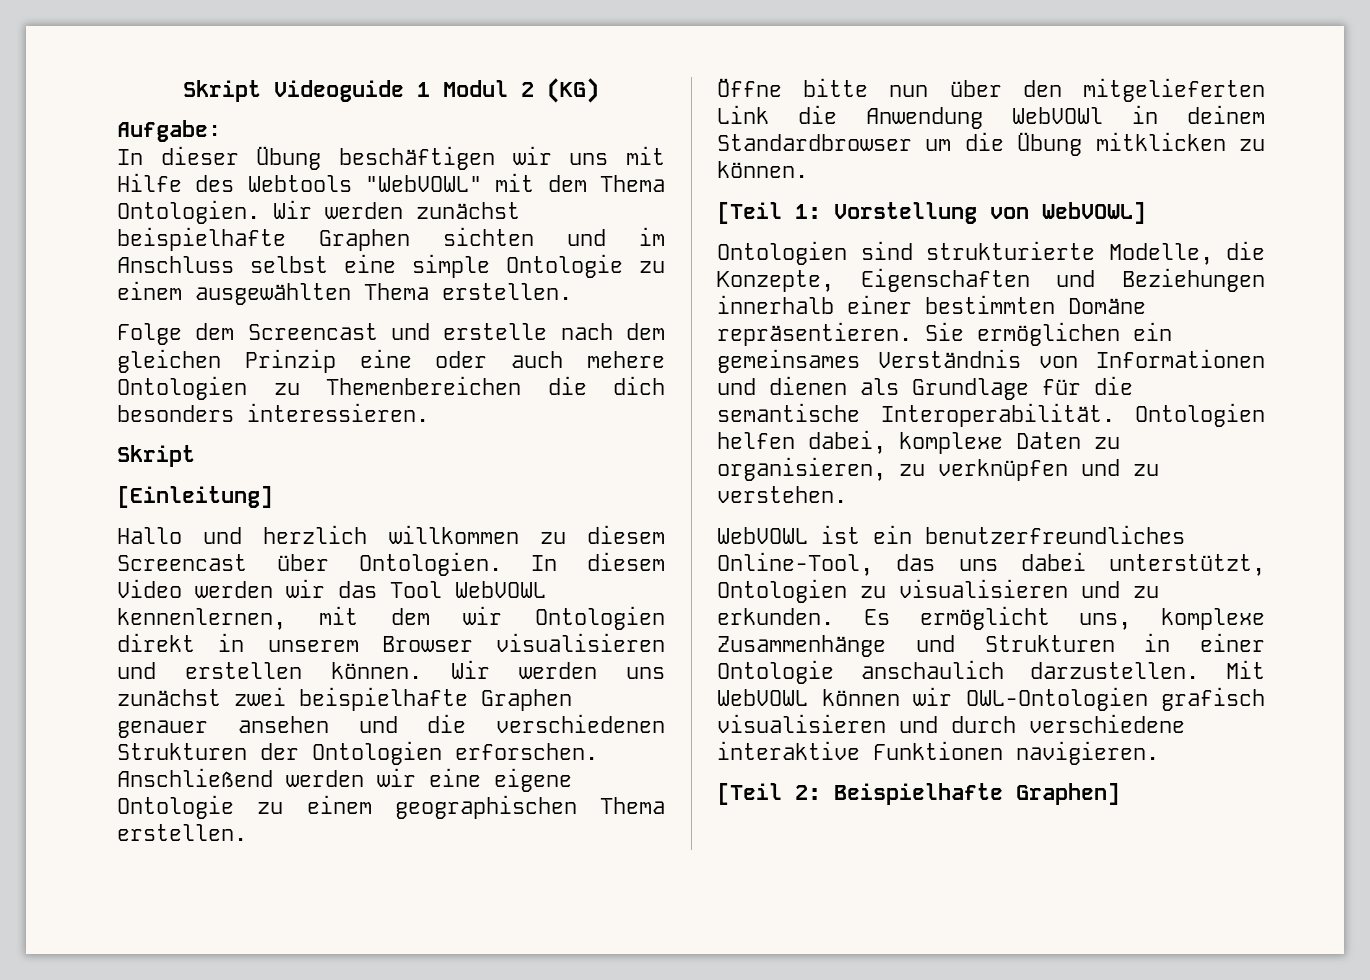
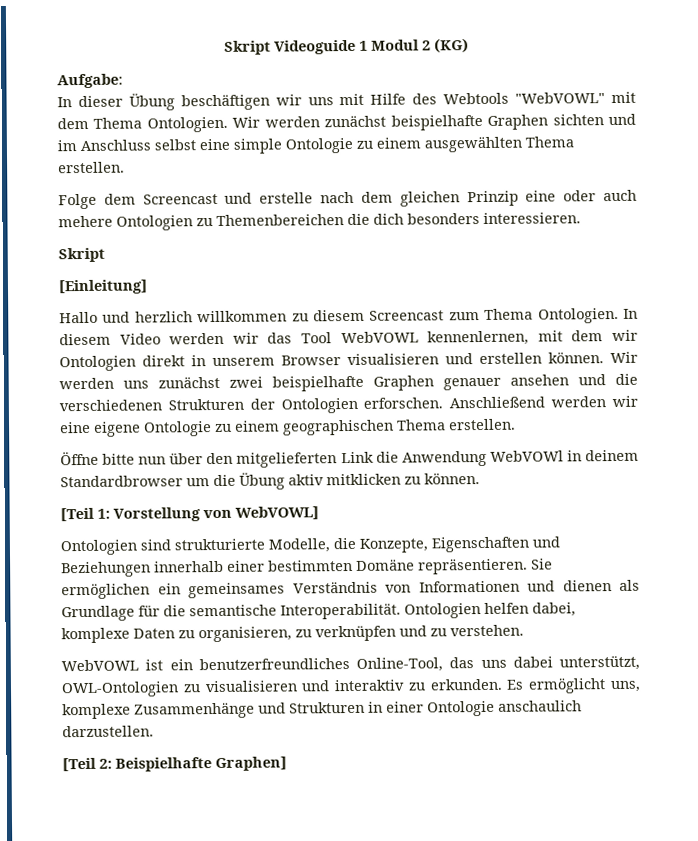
[276,554,329,571] über -> [448,308,534,321] zum Thema
(1083, 144) none -> [288,474,324,486] aktiv
[717,579,847,603] Ontologien -> [61,681,179,698] OWL-Ontologien
(1120, 589) none -> [334,679,406,692] interaktiv
[1226,660,1265,679] [717,687,1265,711] [717,714,1185,733] [717,741,1159,765] Mit WebVOWL können wir OWL-Ontologien grafisch visualisieren und durch verschiedene interaktive Funktionen navigieren. -> (154, 731) none

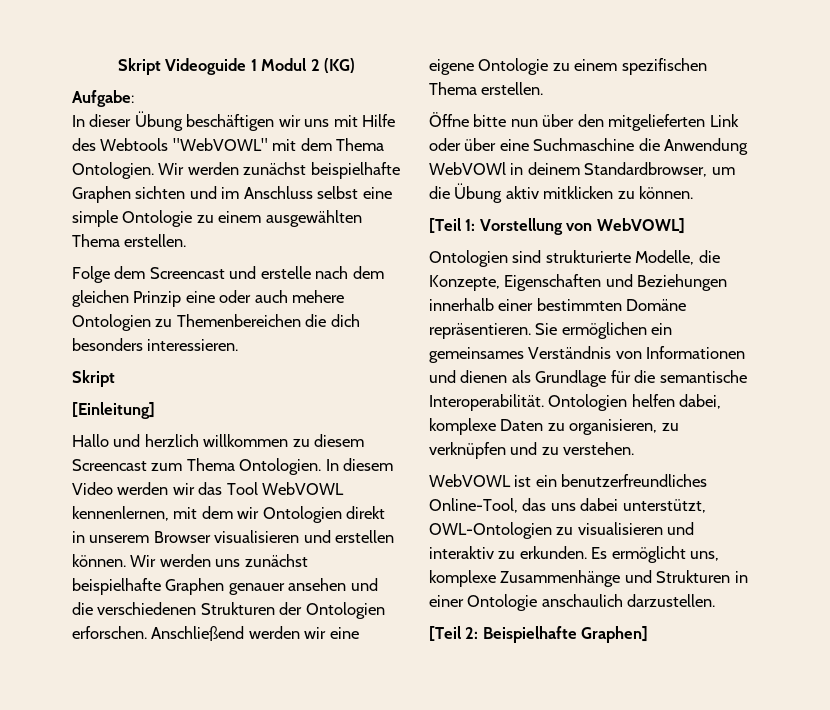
[229,376,263,388] zwei -> (308, 560) none
[282,419,394,436] geographischen -> [621,58,707,75] spezifischen
(374, 457) none -> [429,138,635,151] oder über eine Suchmaschine
[60,475,183,488] Standardbrowser -> [584,162,708,177] Standardbrowser,

